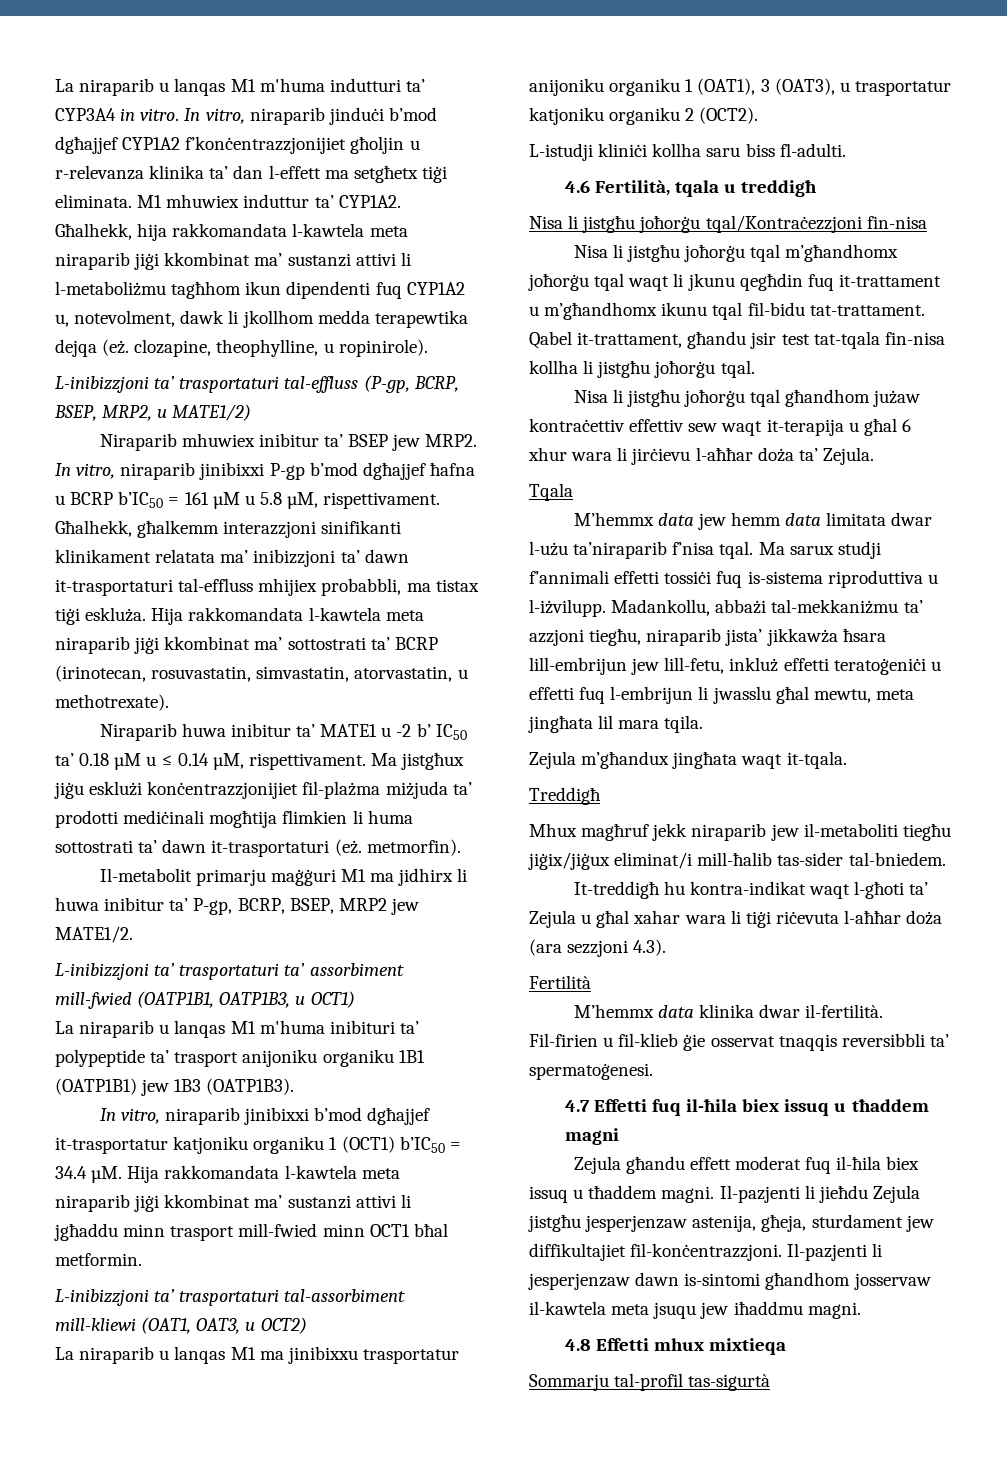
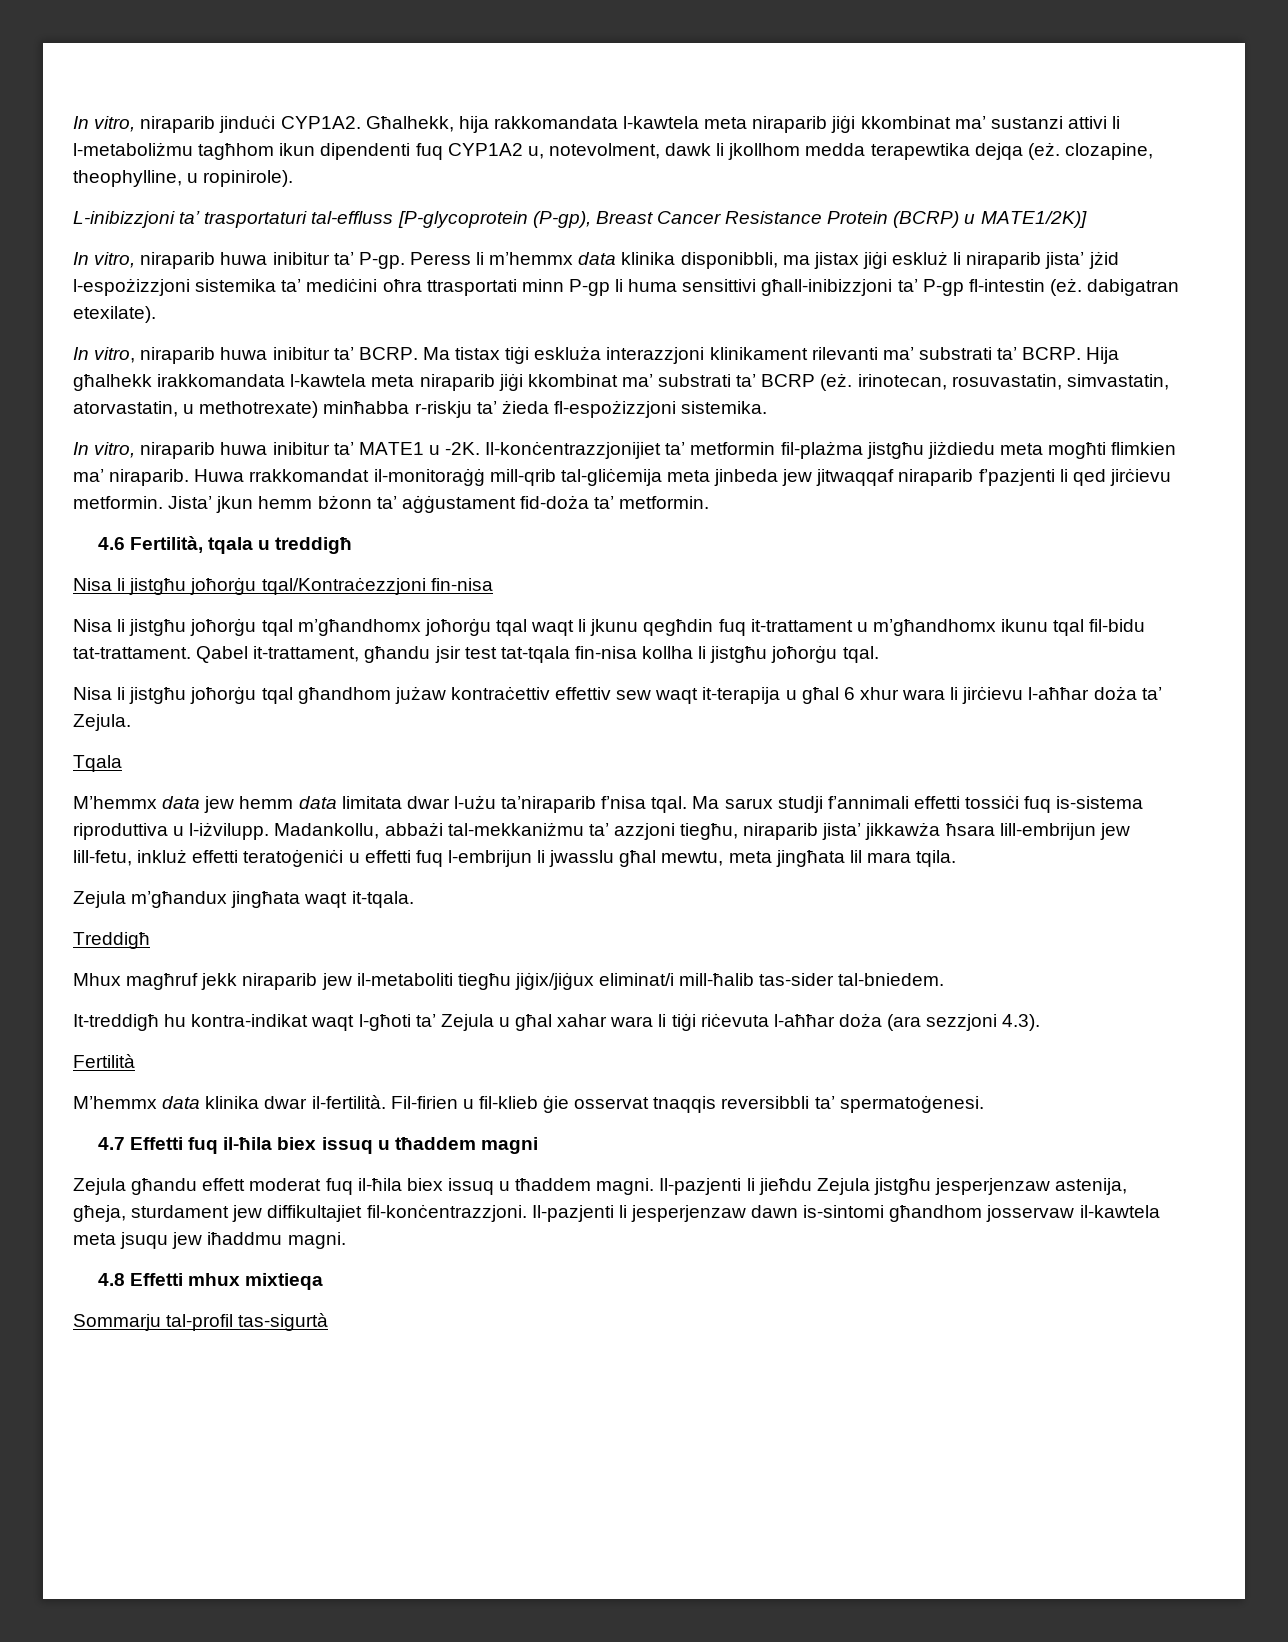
[55,78,425,96] [55,107,437,125] [55,136,420,154] [55,165,447,183] [55,194,334,208] La niraparib u lanqas M1 m'huma indutturi ta’ CYP3A4 in vitro. In vitro, niraparib jinduċi b’mod dgħajjef CYP1A2 f’konċentrazzjonijiet għoljin u r-relevanza klinika ta’ dan l-effett ma setgħetx tiġi eliminata. M1 mhuwiex induttur ta’ -> [73,115,276,133] In vitro, niraparib jinduċi
[363,375,459,393] [54,404,252,421] [99,433,478,451] [55,462,475,480] [55,491,441,509] [55,520,402,538] [55,549,409,567] [55,578,479,596] [55,607,424,625] [55,636,366,654] (P-gp, BCRP, BSEP, MRP2, u MATE1/2) // Niraparib mhuwiex inibitur ta’ BSEP jew MRP2. In vitro, niraparib jinibixxi P-gp b’mod dgħajjef ħafna u BCRP b’IC50 = 161 µM u 5.8 µM, rispettivament. Għalhekk, għalkemm interazzjoni sinifikanti klinikament relatata ma’ inibizzjoni ta’ dawn it-trasportaturi tal-effluss mhijiex probabbli, ma tistax tiġi eskluża. Hija rakkomandata l-kawtela meta niraparib jiġi kkombinat ma’ sottostrati -> [397,211,1087,228] [73,251,1119,269] [73,278,1180,296] [73,306,156,323] [73,346,1120,364] [73,373,732,391] [P-glycoprotein (P-gp), Breast Cancer Resistance Protein (BCRP) u MATE1/2K)] // In vitro, niraparib huwa inibitur ta’ P-gp. Peress li m’hemmx data klinika disponibbli, ma jistax jiġi eskluż li niraparib jista’ jżid l-espożizzjoni sistemika ta’ mediċini oħra ttrasportati minn P-gp li huma sensittivi għall-inibizzjoni ta’ P-gp fl-intestin (eż. dabigatran etexilate). // In vitro, niraparib huwa inibitur ta’ BCRP. Ma tistax tiġi eskluża interazzjoni klinikament rilevanti ma’ substrati ta’ BCRP. Hija għalhekk irakkomandata l-kawtela meta niraparib jiġi kkombinat ma’ substrati
[55,665,146,682] (irinotecan, -> [820,373,947,391] (eż. irinotecan,
[55,694,169,711] [99,723,177,741] methotrexate). // Niraparib -> [199,400,768,418] [73,442,216,459] methotrexate) minħabba r-riskju ta’ żieda fl-espożizzjoni sistemika. // In vitro, niraparib
[396,723,467,740] [55,752,465,770] [54,781,472,799] [55,810,413,828] [55,839,461,857] [99,868,468,886] [55,897,419,915] [55,926,133,943] [55,963,404,980] [55,991,355,1009] [55,1020,419,1038] [55,1049,425,1067] [55,1078,295,1096] [99,1107,431,1125] [55,1136,461,1154] [55,1165,400,1183] [55,1194,411,1212] [54,1223,448,1241] [55,1253,142,1266] [55,1289,406,1306] [55,1317,307,1334] [55,1346,459,1364] [529,78,951,96] [529,107,759,125] [529,143,846,161] -2 b’ IC50 ta’ 0.18 µM u ≤ 0.14 µM, rispettivament. Ma jistgħux jiġu esklużi konċentrazzjonijiet fil-plażma miżjuda ta’ prodotti mediċinali mogħtija flimkien li huma sottostrati ta’ dawn it-trasportaturi (eż. metmorfin). // Il-metabolit primarju maġġuri M1 ma jidhirx li huwa inibitur ta’ P-gp, BCRP, BSEP, MRP2 jew MATE1/2. // L-inibizzjoni ta’ trasportaturi ta’ assorbiment mill-fwied (OATP1B1, OATP1B3, u OCT1) // La niraparib u lanqas M1 m'huma inibituri ta’ polypeptide ta’ trasport anijoniku organiku 1B1 (OATP1B1) jew 1B3 (OATP1B3). // In vitro, niraparib jinibixxi b’mod dgħajjef it-trasportatur katjoniku organiku 1 (OCT1) b’IC50 = 34.4 µM. Hija rakkomandata l-kawtela meta niraparib jiġi kkombinat ma’ sustanzi attivi li jgħaddu minn trasport mill-fwied minn OCT1 bħal metformin. // L-inibizzjoni ta’ trasportaturi tal-assorbiment mill-kliewi (OAT1, OAT3, u OCT2) // La niraparib u lanqas M1 ma jinibixxu trasportatur anijoniku organiku 1 (OAT1), 3 (OAT3), u trasportatur katjoniku organiku 2 (OCT2). // L-istudji kliniċi kollha saru biss fl-adulti. -> [445,441,1177,459] [73,468,1171,486] [73,495,710,513] -2K. Il-konċentrazzjonijiet ta’ metformin fil-plażma jistgħu jiżdiedu meta mogħti flimkien ma’ niraparib. Huwa rrakkomandat il-monitoraġġ mill-qrib tal-gliċemija meta jinbeda jew jitwaqqaf niraparib f’pazjenti li qed jirċievu metformin. Jista’ jkun hemm bżonn ta’ aġġustament fid-doża ta’ metformin.

